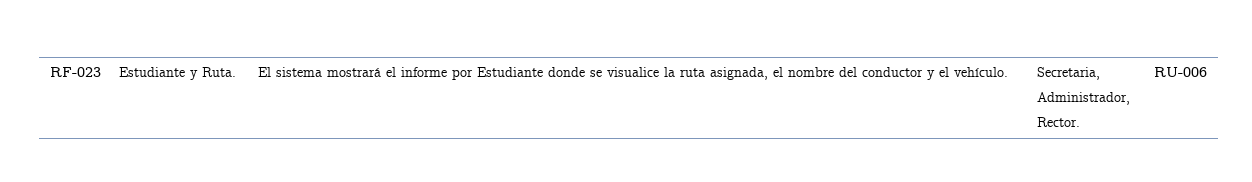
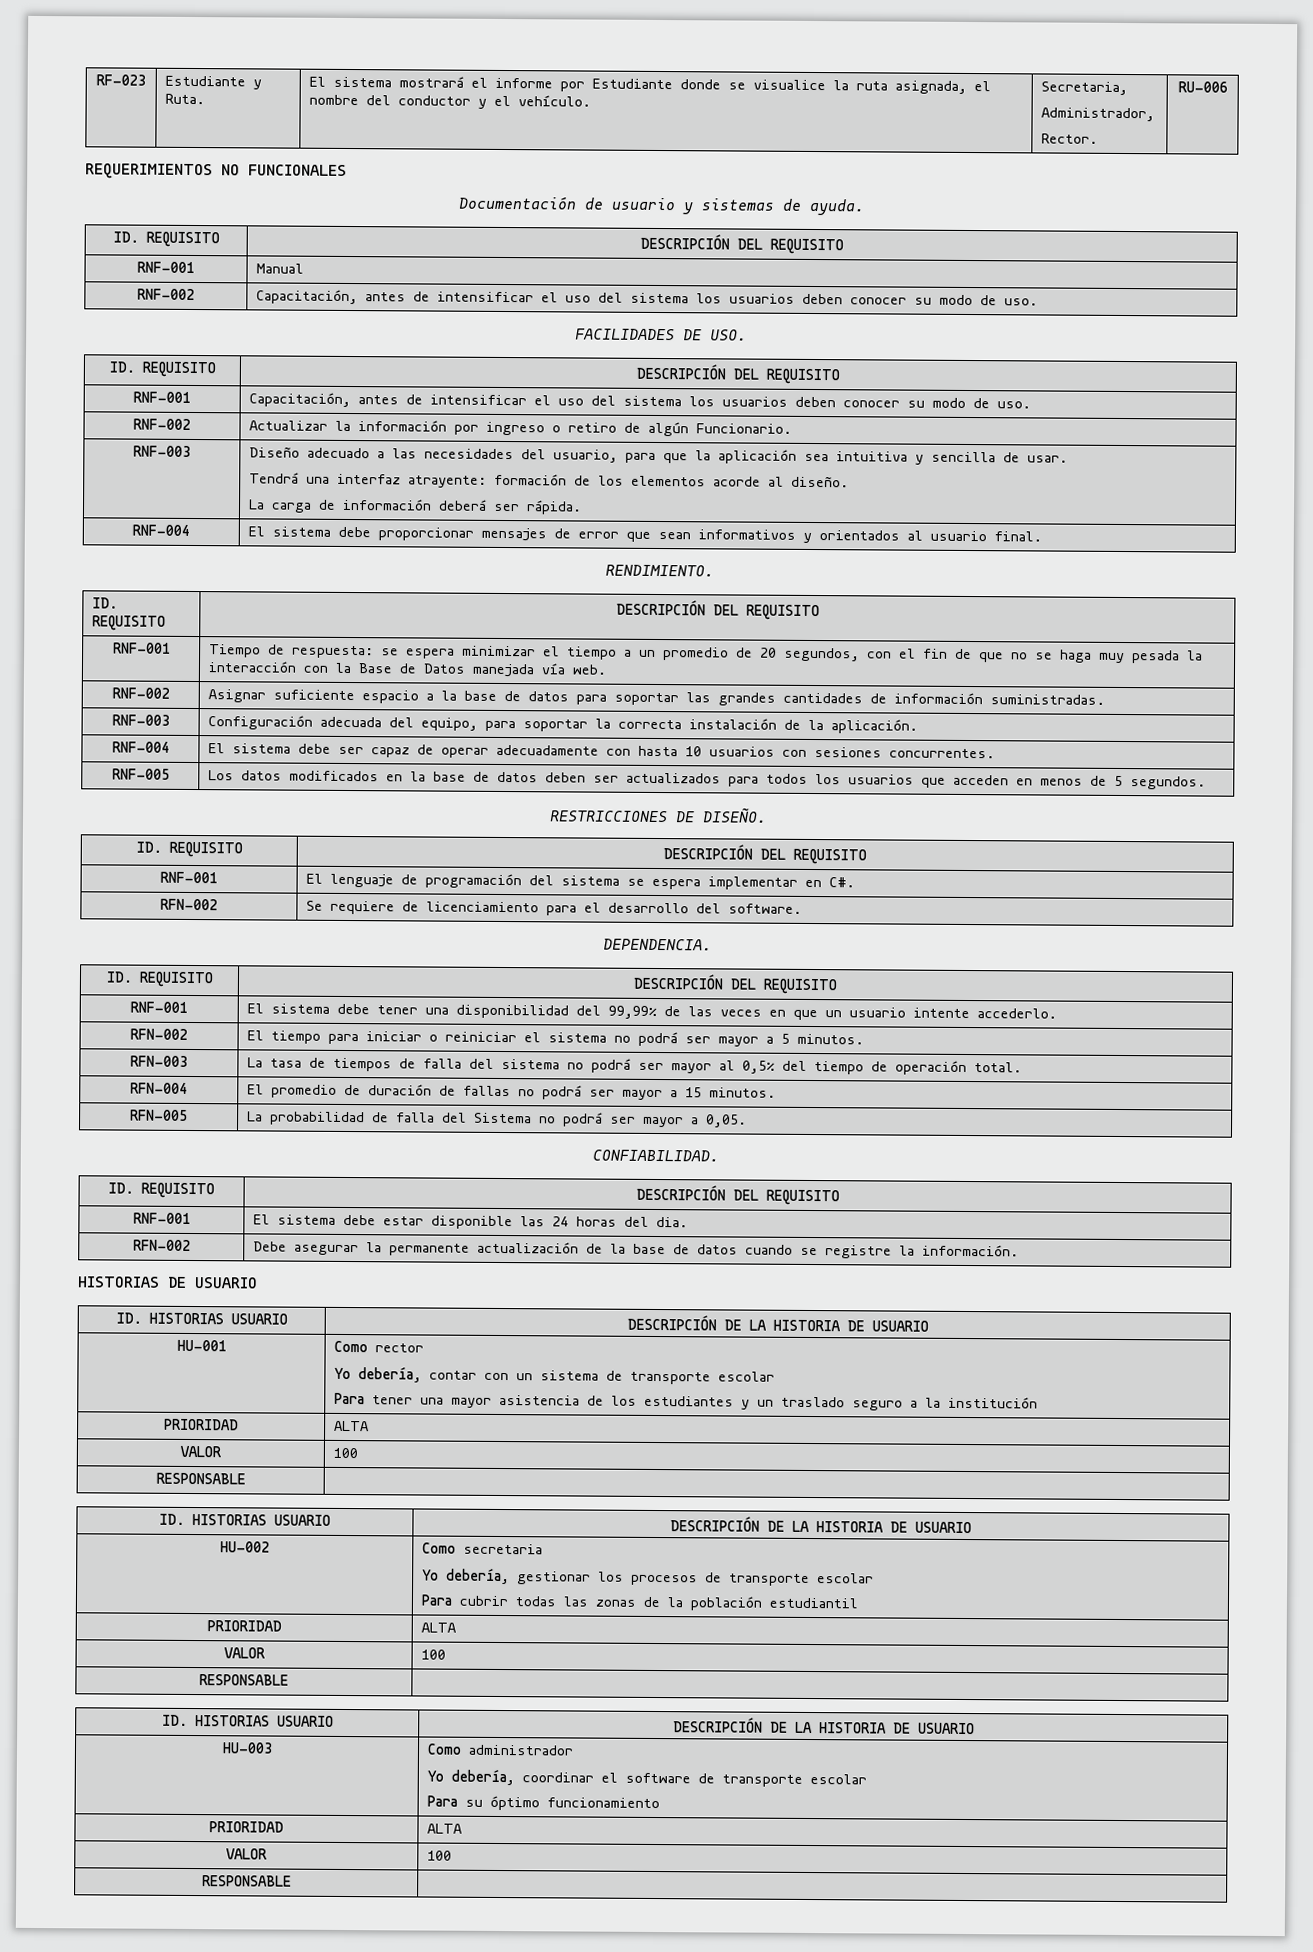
(1207, 72) none -> [85,163,347,180] [458,195,865,216] [112,231,220,248] [640,233,844,255] [137,261,195,274] [256,263,305,274] [137,288,195,301] [256,289,1039,306] [575,328,747,341] [108,361,216,378] [636,363,840,385] [133,391,191,403] [249,392,1032,409] [133,418,191,430] [249,420,793,437] [133,445,191,457] [249,446,1069,465] [249,472,850,488] [249,498,583,515] [132,524,190,536] [248,526,1043,544] [604,564,714,577] [92,597,119,609] [92,615,167,631] [615,599,820,621] [112,642,171,654] [209,644,1204,664] [208,661,608,678] [111,687,170,699] [208,689,1106,706] [111,714,170,726] [208,715,919,734] [111,741,170,753] [208,743,996,759] [111,768,170,780] [208,770,1207,790] [548,807,767,823] [135,841,243,858] [663,844,867,865] [160,871,218,884] [306,873,856,890] [160,898,218,911] [306,900,803,916] [602,938,712,951] [105,971,214,988] [633,973,837,995] [130,1001,188,1013] [247,1003,1058,1021] [130,1028,188,1040] [247,1030,865,1047] [130,1055,188,1067] [247,1057,1023,1076] [130,1082,188,1094] [247,1084,777,1101] [130,1109,188,1121] [247,1111,748,1128] [591,1149,719,1162] [108,1182,215,1199] [635,1184,840,1206] [132,1212,191,1224] [253,1214,689,1230] [132,1239,191,1251] [253,1241,1020,1259] [77,1276,258,1289] [115,1312,288,1325] [626,1314,929,1332] [176,1339,227,1352] [334,1340,425,1353] [334,1366,776,1385] [334,1392,1039,1411] [164,1418,239,1431] [334,1420,370,1432] [180,1445,221,1458] [333,1447,359,1459] [155,1472,246,1485] [159,1513,331,1526] [670,1516,972,1534] [220,1541,270,1553] [422,1542,544,1555] [422,1567,875,1587] [421,1594,859,1611] [206,1620,282,1632] [421,1622,457,1633] [223,1647,265,1659] [421,1649,447,1660] [199,1674,289,1686] [161,1714,334,1727] [672,1717,975,1735] [221,1742,273,1754] [427,1743,575,1756] [427,1768,868,1787] [427,1795,661,1811] [209,1821,284,1833] [427,1823,463,1834] [226,1848,267,1860] [427,1850,453,1861] [201,1875,292,1887] // REQUERIMIENTOS NO FUNCIONALES // Documentación de usuario y sistemas de ayuda. // ID. REQUISITO | DESCRIPCIÓN DEL REQUISITO // RNF-001 | Manual // RNF-002 | Capacitación, antes de intensificar el uso del sistema los usuarios deben conocer su modo de uso. // FACILIDADES DE USO. // ID. REQUISITO | DESCRIPCIÓN DEL REQUISITO // RNF-001 | Capacitación, antes de intensificar el uso del sistema los usuarios deben conocer su modo de uso. // RNF-002 | Actualizar la información por ingreso o retiro de algún Funcionario. // RNF-003 | Diseño adecuado a las necesidades del usuario, para que la aplicación sea intuitiva y sencilla de usar. // Tendrá una interfaz atrayente: formación de los elementos acorde al diseño. // La carga de información deberá ser rápida. // RNF-004 | El sistema debe proporcionar mensajes de error que sean informativos y orientados al usuario final. // RENDIMIENTO. // ID. REQUISITO | DESCRIPCIÓN DEL REQUISITO // RNF-001 | Tiempo de respuesta: se espera minimizar el tiempo a un promedio de 20 segundos, con el fin de que no se haga muy pesada la interacción con la Base de Datos manejada vía web. // RNF-002 | Asignar suficiente espacio a la base de datos para soportar las grandes cantidades de información suministradas. // RNF-003 | Configuración adecuada del equipo, para soportar la correcta instalación de la aplicación. // RNF-004 | El sistema debe ser capaz de operar adecuadamente con hasta 10 usuarios con sesiones concurrentes. // RNF-005 | Los datos modificados en la base de datos deben ser actualizados para todos los usuarios que acceden en menos de 5 segundos. // RESTRICCIONES DE DISEÑO. // ID. REQUISITO | DESCRIPCIÓN DEL REQUISITO // RNF-001 | El lenguaje de programación del sistema se espera implementar en C#. // RFN-002 | Se requiere de licenciamiento para el desarrollo del software. // DEPENDENCIA. // ID. REQUISITO | DESCRIPCIÓN DEL REQUISITO // RNF-001 | El sistema debe tener una disponibilidad del 99,99% de las veces en que un usuario intente accederlo. // RFN-002 | El tiempo para iniciar o reiniciar el sistema no podrá ser mayor a 5 minutos. // RFN-003 | La tasa de tiempos de falla del sistema no podrá ser mayor al 0,5% del tiempo de operación total. // RFN-004 | El promedio de duración de fallas no podrá ser mayor a 15 minutos. // RFN-005 | La probabilidad de falla del Sistema no podrá ser mayor a 0,05. // CONFIABILIDAD. // ID. REQUISITO | DESCRIPCIÓN DEL REQUISITO // RNF-001 | El sistema debe estar disponible las 24 horas del dia. // RFN-002 | Debe asegurar la permanente actualización de la base de datos cuando se registre la información. // HISTORIAS DE USUARIO // ID. HISTORIAS USUARIO | DESCRIPCIÓN DE LA HISTORIA DE USUARIO // HU-001 | Como rector // Yo debería, contar con un sistema de transporte escolar // Para tener una mayor asistencia de los estudiantes y un traslado seguro a la institución // PRIORIDAD | ALTA // VALOR | 100 // RESPONSABLE | // ID. HISTORIAS USUARIO | DESCRIPCIÓN DE LA HISTORIA DE USUARIO // HU-002 | Como secretaria // Yo debería, gestionar los procesos de transporte escolar // Para cubrir todas las zonas de la población estudiantil // PRIORIDAD | ALTA // VALOR | 100 // RESPONSABLE | // ID. HISTORIAS USUARIO | DESCRIPCIÓN DE LA HISTORIA DE USUARIO // HU-003 | Como administrador // Yo debería, coordinar el software de transporte escolar // Para su óptimo funcionamiento // PRIORIDAD | ALTA // VALOR | 100 // RESPONSABLE |

